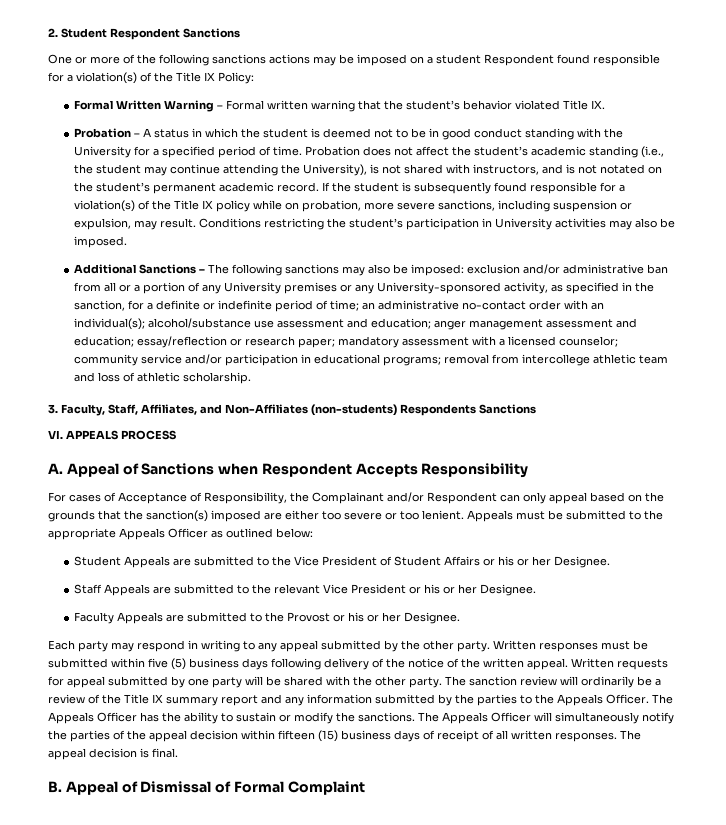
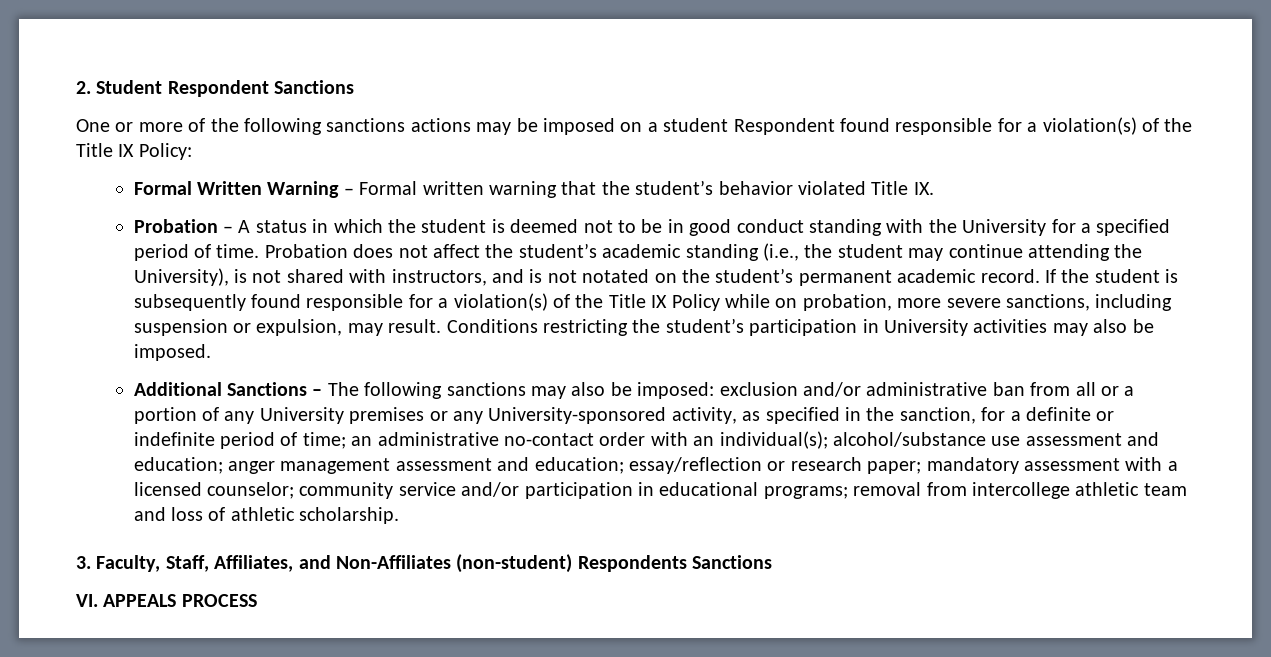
[216,200,251,212] policy -> [671,294,720,311] Policy
[310,404,397,416] (non-students) -> [456,554,573,573] (non-student)
[48,463,529,478] [48,492,664,504] [48,510,663,522] [48,528,313,540] [74,556,611,568] [74,584,537,596] [74,612,461,624] [48,640,648,652] [48,658,668,670] [48,676,661,688] [48,694,673,706] [48,712,674,724] [48,730,641,742] [48,748,178,760] [48,781,365,795] // A. Appeal of Sanctions when Respondent Accepts Responsibility // For cases of Acceptance of Responsibility, the Complainant and/or Respondent can only appeal based on the grounds that the sanction(s) imposed are either too severe or too lenient. Appeals must be submitted to the appropriate Appeals Officer as outlined below: // Student Appeals are submitted to the Vice President of Student Affairs or his or her Designee. // Staff Appeals are submitted to the relevant Vice President or his or her Designee. // Faculty Appeals are submitted to the Provost or his or her Designee. // Each party may respond in writing to any appeal submitted by the other party. Written responses must be submitted within five (5) business days following delivery of the notice of the written appeal. Written requests for appeal submitted by one party will be shared with the other party. The sanction review will ordinarily be a review of the Title IX summary report and any information submitted by the parties to the Appeals Officer. The Appeals Officer has the ability to sustain or modify the sanctions. The Appeals Officer will simultaneously notify the parties of the appeal decision within fifteen (15) business days of receipt of all written responses. The appeal decision is final. // B. Appeal of Dismissal of Formal Complaint -> (257, 600) none

